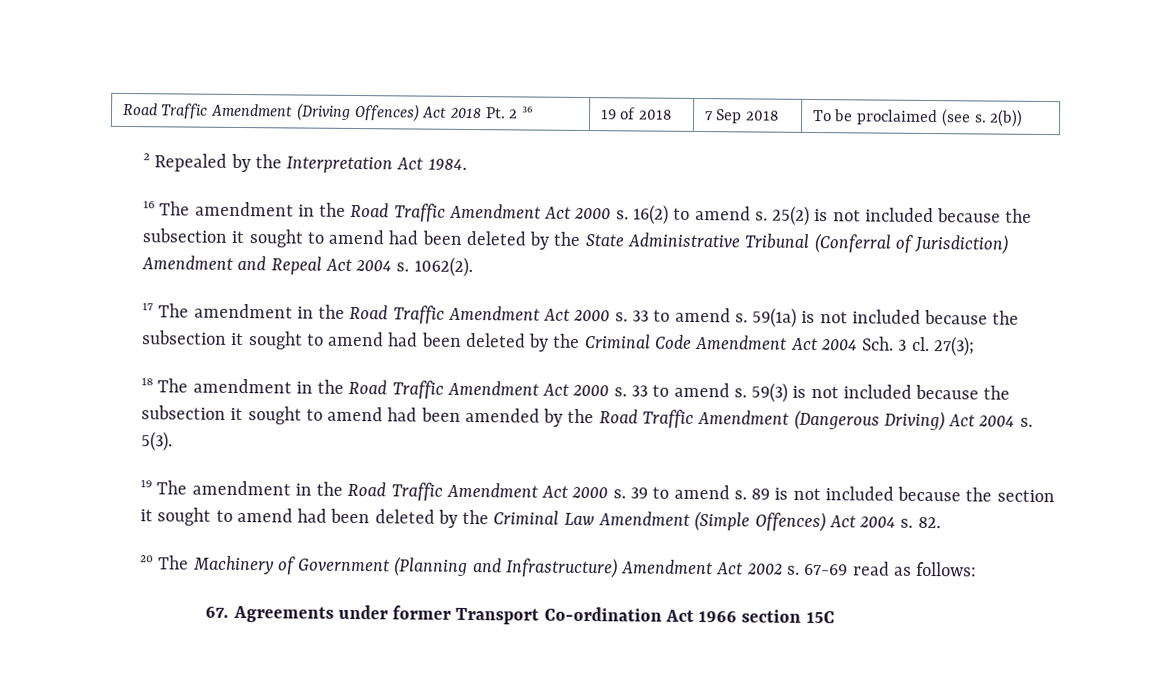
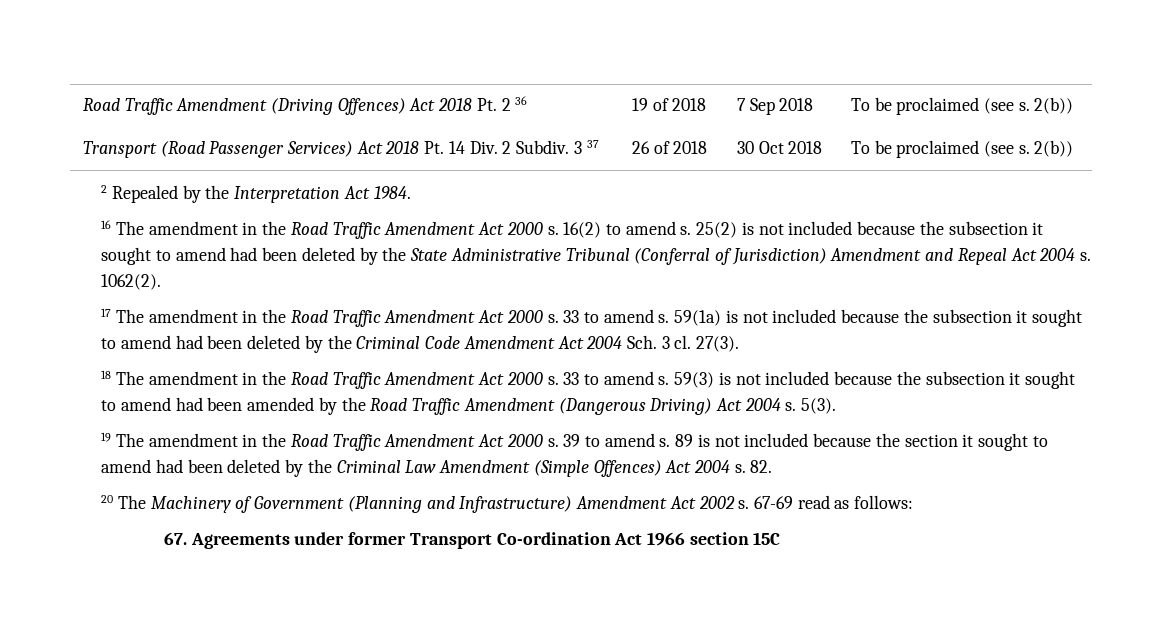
(1024, 118) none -> [82,140,599,158] [631,141,708,154] [736,141,823,154] [850,140,1074,158] // Transport (Road Passenger Services) Act 2018 Pt. 14 Div. 2 Subdiv. 3 37 | 26 of 2018 | 30 Oct 2018 | To be proclaimed (see s. 2(b))
[932,336,975,357] 27(3); -> [696,336,740,352] 27(3).

